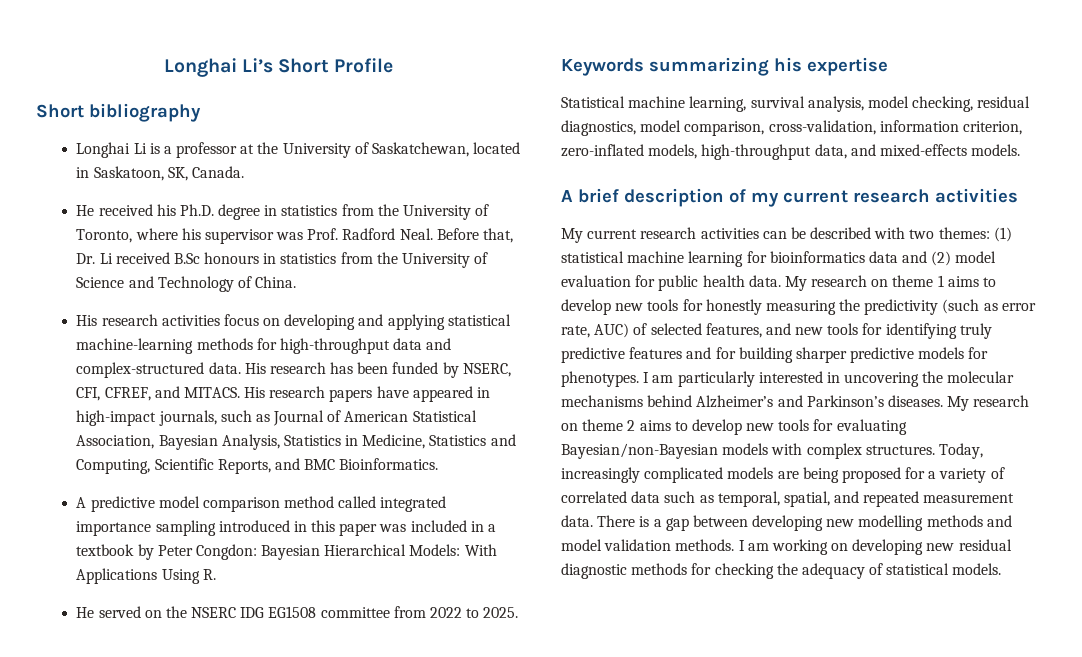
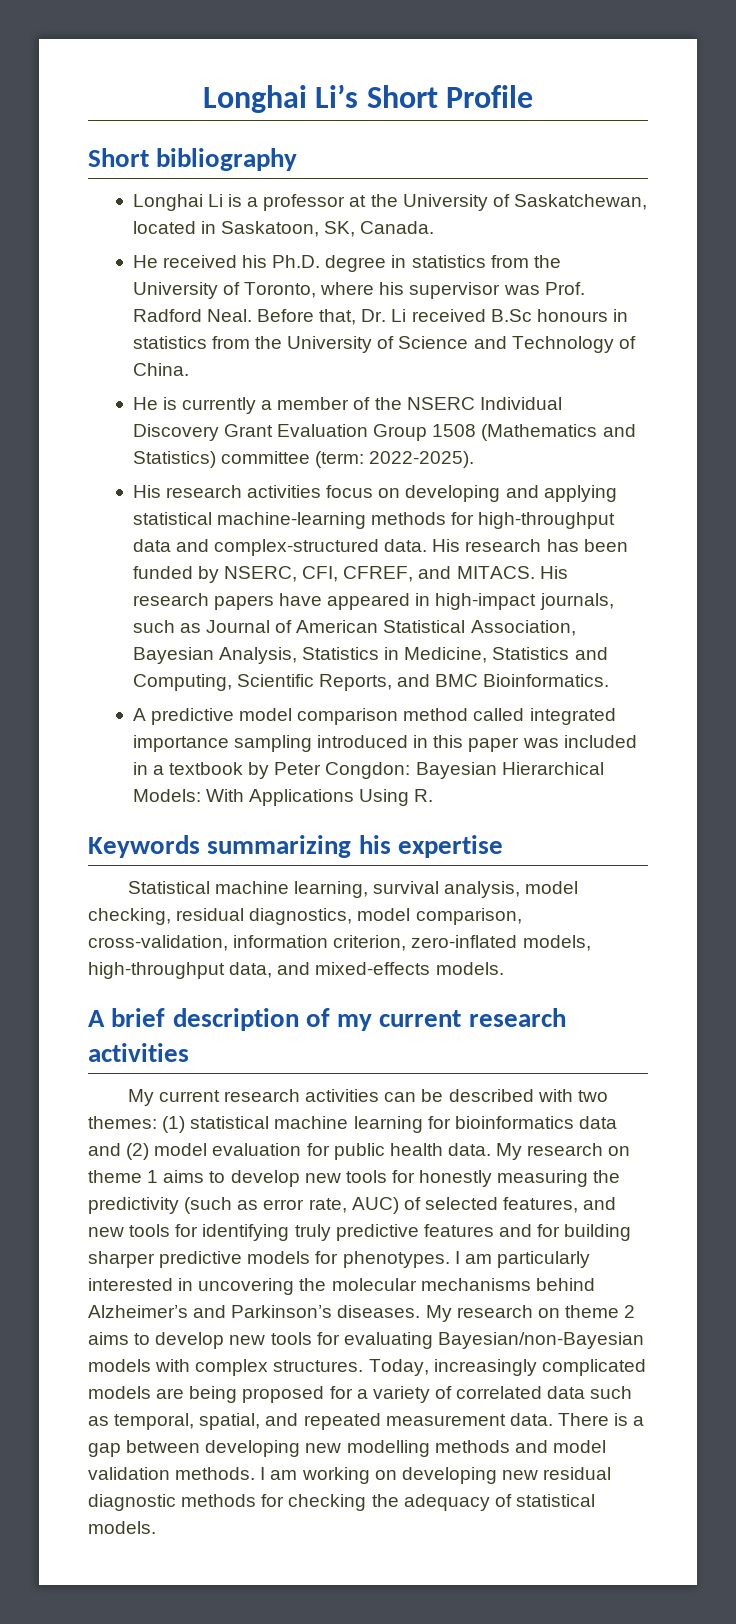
(297, 282) none -> [132,397,562,414] [132,424,636,441] [132,451,475,468] // He is currently a member of the NSERC Individual Discovery Grant Evaluation Group 1508 (Mathematics and Statistics) committee (term: 2022-2025).
[76,606,519,618] // He served on the NSERC IDG EG1508 committee from 2022 to 2025. -> (434, 795) none

